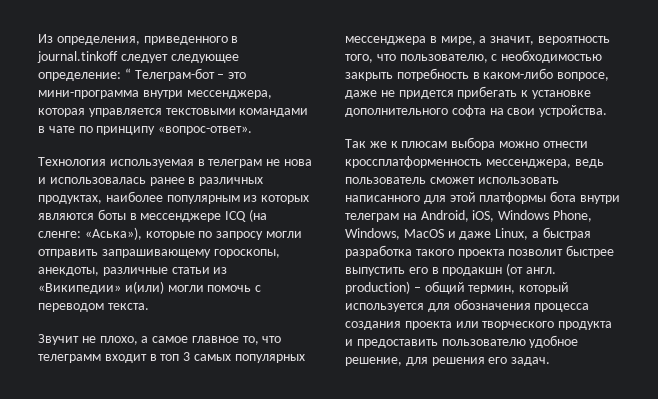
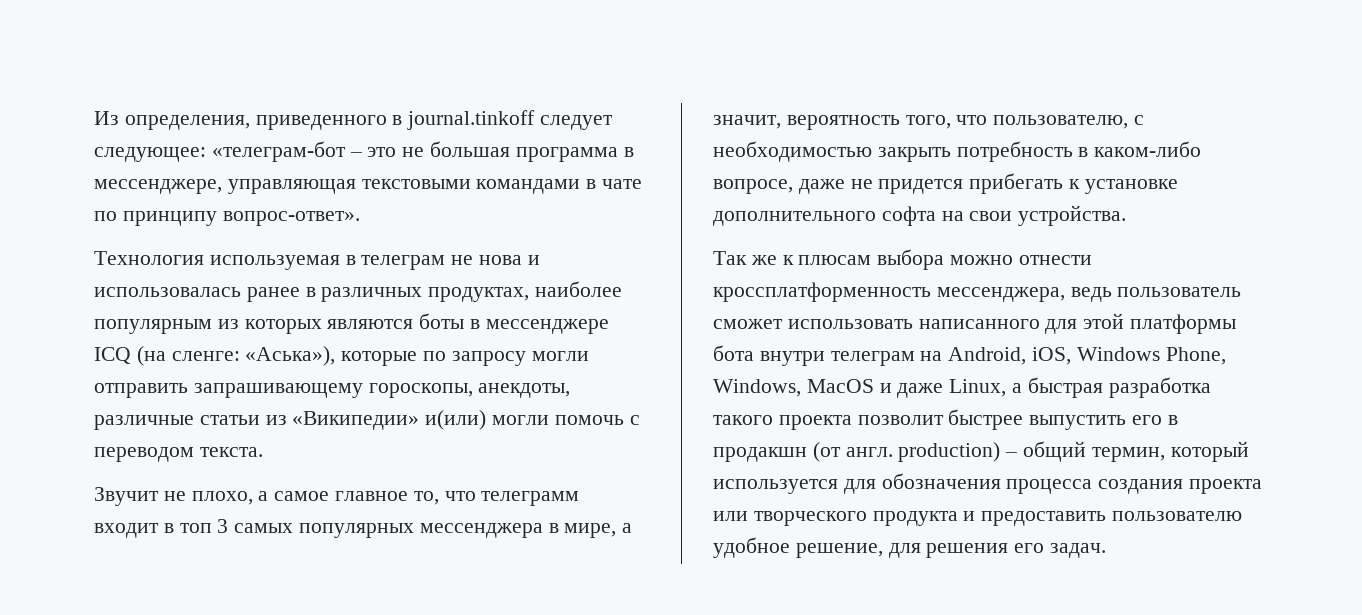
[170,54,239,63] [38,68,247,81] [38,90,272,99] [38,108,162,117] следующее определение: “ Телеграм-бот – это мини-программа внутри мессенджера, которая управляется -> [94,141,634,162] [94,179,356,194] следующее: «телеграм-бот – это не большая программа в мессенджере, управляющая
[158,126,253,135] «вопрос-ответ». -> [222,211,360,226] вопрос-ответ».

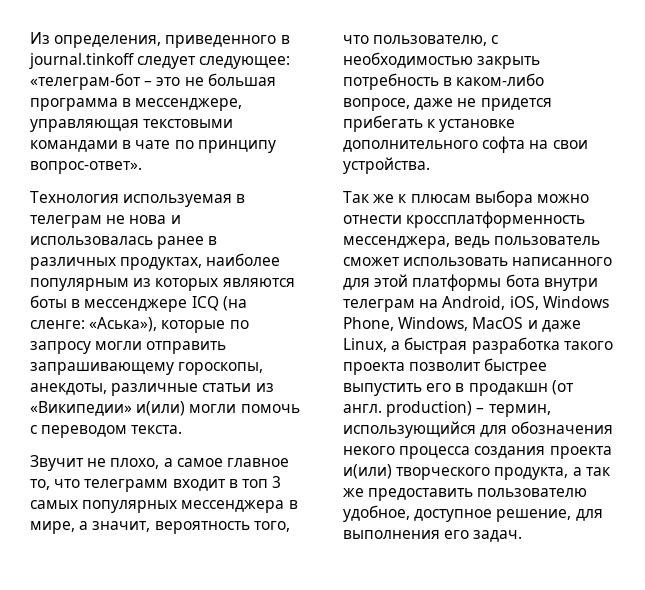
[1023,441,1249,462] [713,479,838,494] общий термин, который используется -> [488,404,551,417] [343,421,476,438] термин, использующийся
(1001, 481) none -> [343,446,395,455] некого
[713,511,1243,526] [713,537,790,558] или творческого продукта и предоставить пользователю удобное -> [343,464,611,480] [343,488,588,501] [343,505,493,522] и(или) творческого продукта, а так же предоставить пользователю удобное, доступное
[926,543,1009,558] решения -> [343,530,440,539] выполнения

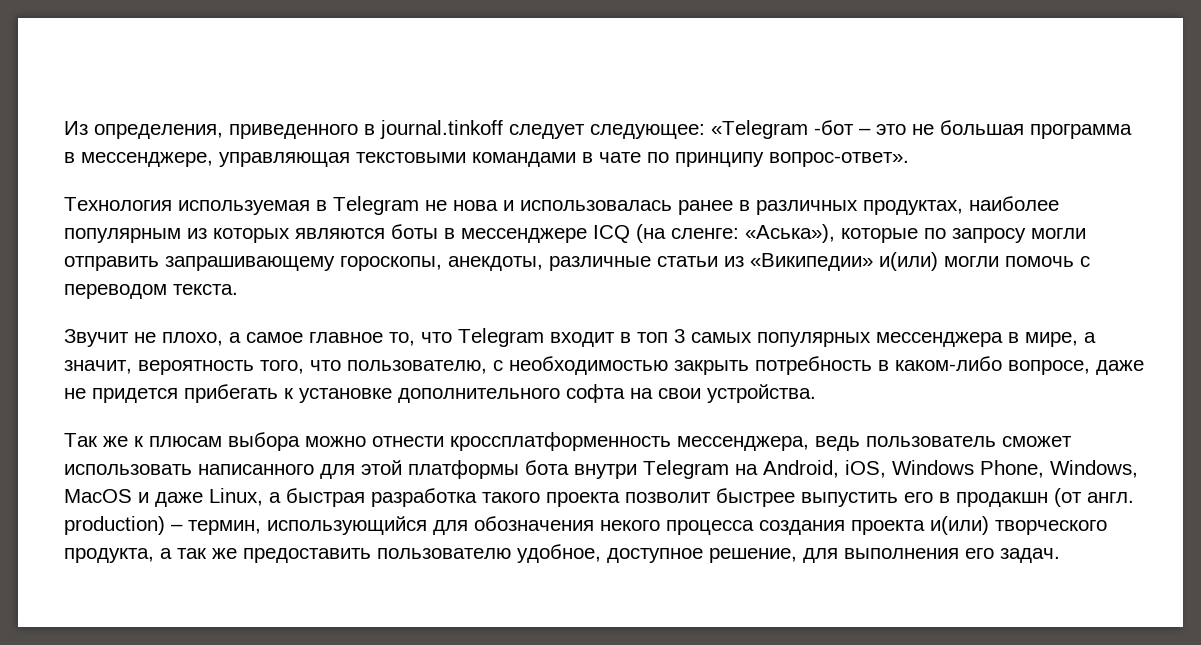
[30,73,141,90] «телеграм-бот -> [711,120,854,139] «Telegram -бот
[30,215,102,228] телеграм -> [333,196,419,215] Telegram
[84,479,169,492] телеграмм -> [458,328,544,347] Telegram
[343,299,415,312] телеграм -> [643,460,729,479] Telegram

